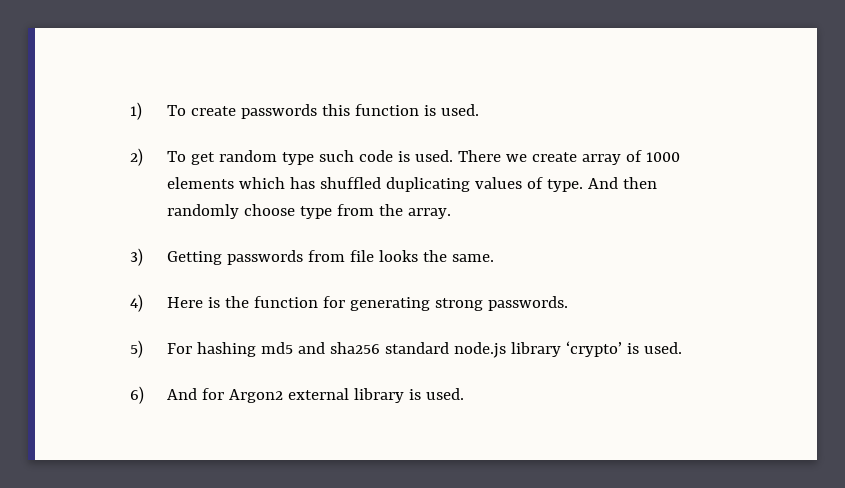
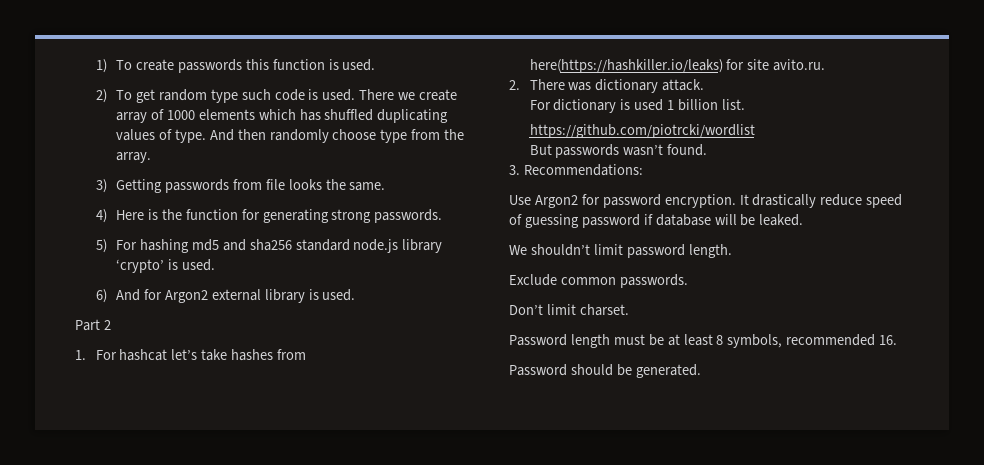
(464, 394) none -> [75,319,111,331] [75,349,307,361] [529,59,826,73] [509,79,705,93] [529,99,745,113] [529,124,755,138] [529,144,708,158] [509,164,643,176] [509,194,903,208] [509,214,804,228] [509,244,732,258] [509,274,688,288] [509,304,629,316] [509,334,898,348] [509,364,701,378] // Part 2 // 1. For hashcat let’s take hashes from here(https://hashkiller.io/leaks) for site avito.ru. // 2. There was dictionary attack. // For dictionary is used 1 billion list. // https://github.com/piotrcki/wordlist // But passwords wasn’t found. // 3. Recommendations: // Use Argon2 for password encryption. It drastically reduce speed of guessing password if database will be leaked. // We shouldn’t limit password length. // Exclude common passwords. // Don’t limit charset. // Password length must be at least 8 symbols, recommended 16. // Password should be generated.

